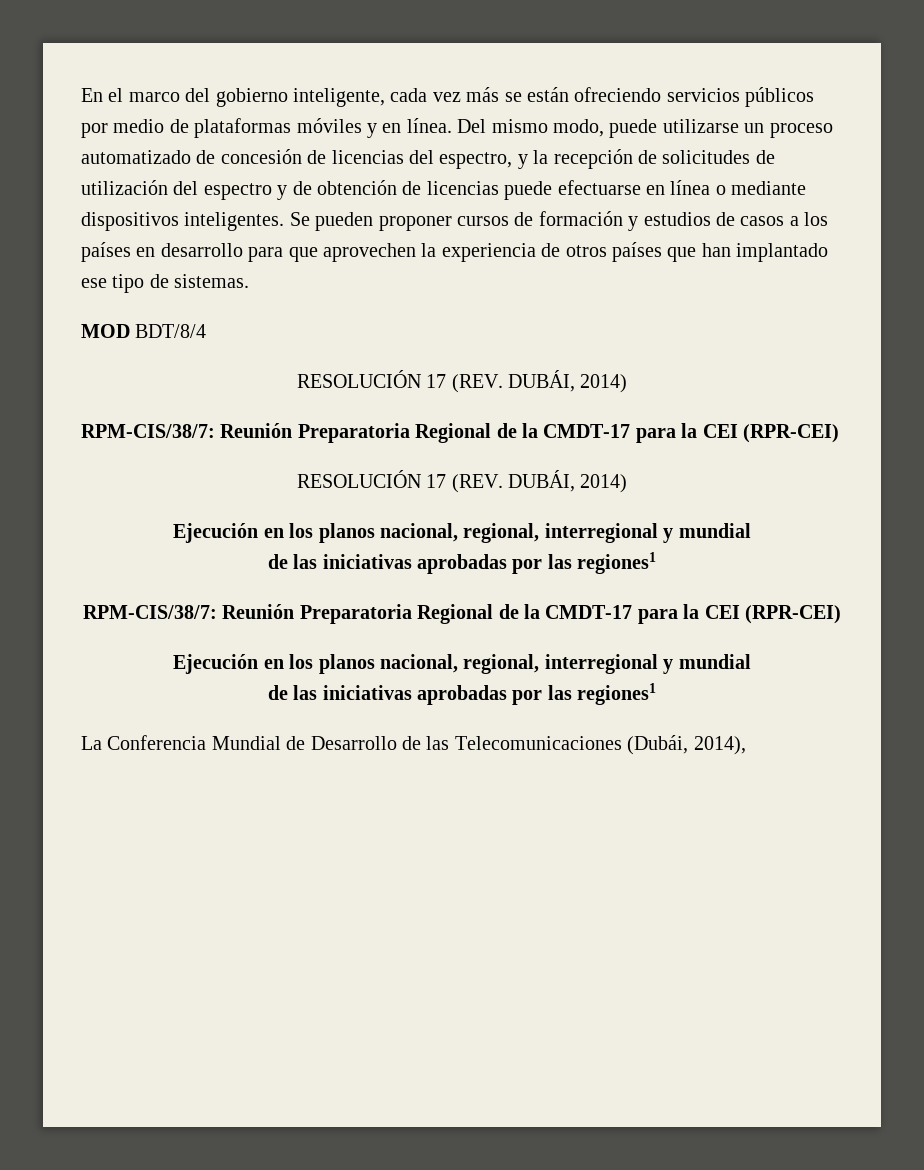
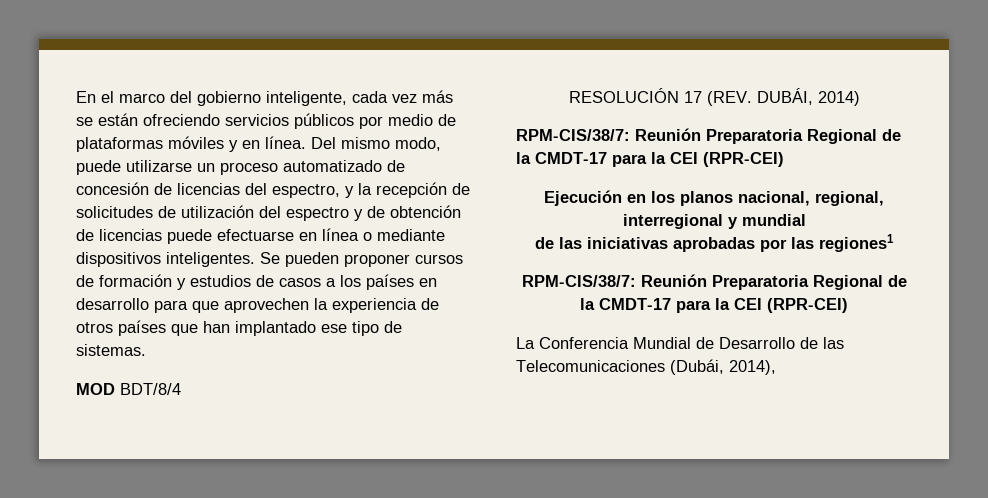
[296,470,628,493] // RESOLUCIÓN 17 (REV. DUBÁI, 2014) -> (784, 159) none
[173,654,751,674] [267,683,657,705] // Ejecución en los planos nacional, regional, interregional y mundial // de las iniciativas aprobadas por las regiones1 -> (848, 305) none

